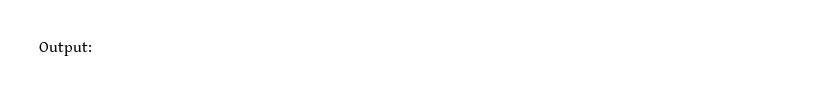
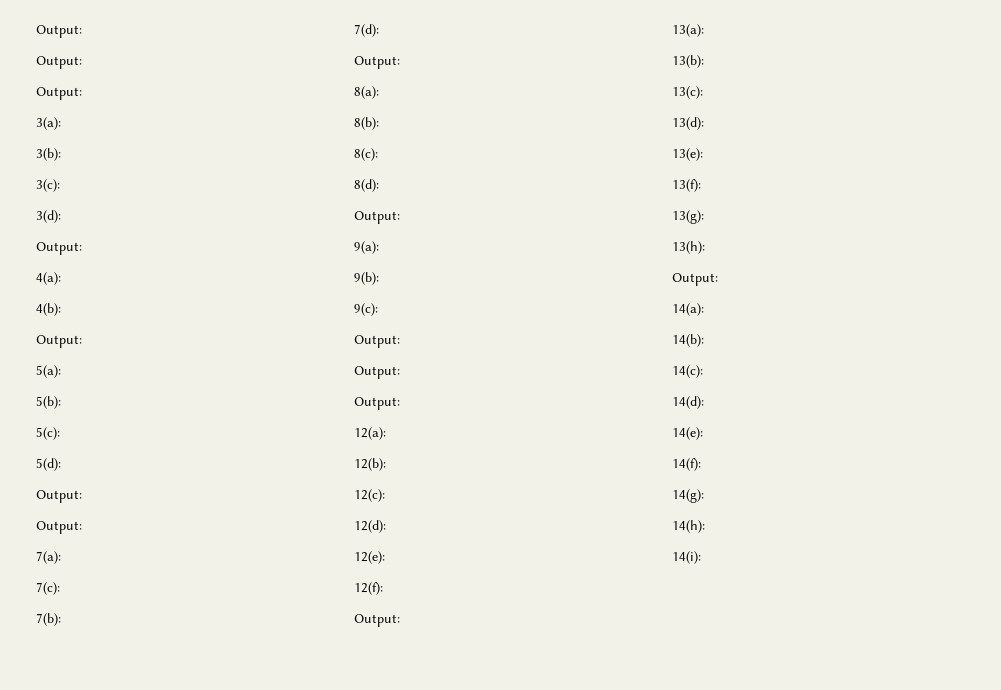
[39,42,92,56] Output: -> [36,25,82,38] [36,56,82,69] [36,87,82,100] [36,117,61,130] [36,148,61,161] [36,179,60,192] [36,210,61,223] [36,242,82,255] [36,272,61,285] [36,303,61,316] [36,335,82,348] [36,365,61,378] [36,396,61,409] [36,427,60,440] [36,458,61,471] [36,490,82,503] [36,521,82,534] [36,551,61,564] [36,582,60,595] [36,613,61,626] [354,24,379,37] [354,56,400,69] [354,86,379,99] [354,117,379,130] [354,148,378,161] [354,179,379,192] [354,211,400,224] [354,241,379,254] [354,272,379,285] [354,303,378,316] [354,335,400,348] [354,366,400,379] [354,397,400,410] [354,427,386,440] [354,458,386,471] [354,489,385,502] [354,520,386,533] [354,551,385,564] [354,582,383,595] [354,614,400,627] [672,24,704,37] [672,55,704,68] [672,86,703,99] [672,117,704,130] [672,148,703,161] [672,179,701,192] [672,210,704,224] [672,241,705,254] [672,273,718,286] [672,303,704,316] [672,334,704,347] [672,365,703,378] [672,396,704,409] [672,427,703,440] [672,458,701,471] [672,489,704,503] [672,520,705,533] [672,551,701,564] Output: // Output: // Output: // 3(a): // 3(b): // 3(c): // 3(d): // Output: // 4(a): // 4(b): // Output: // 5(a): // 5(b): // 5(c): // 5(d): // Output: // Output: // 7(a): // 7(c): // 7(b): // 7(d): // Output: // 8(a): // 8(b): // 8(c): // 8(d): // Output: // 9(a): // 9(b): // 9(c): // Output: // Output: // Output: // 12(a): // 12(b): // 12(c): // 12(d): // 12(e): // 12(f): // Output: // 13(a): // 13(b): // 13(c): // 13(d): // 13(e): // 13(f): // 13(g): // 13(h): // Output: // 14(a): // 14(b): // 14(c): // 14(d): // 14(e): // 14(f): // 14(g): // 14(h): // 14(i):

